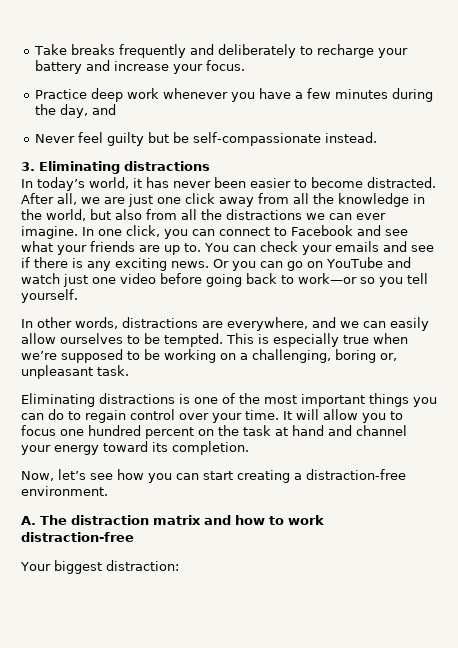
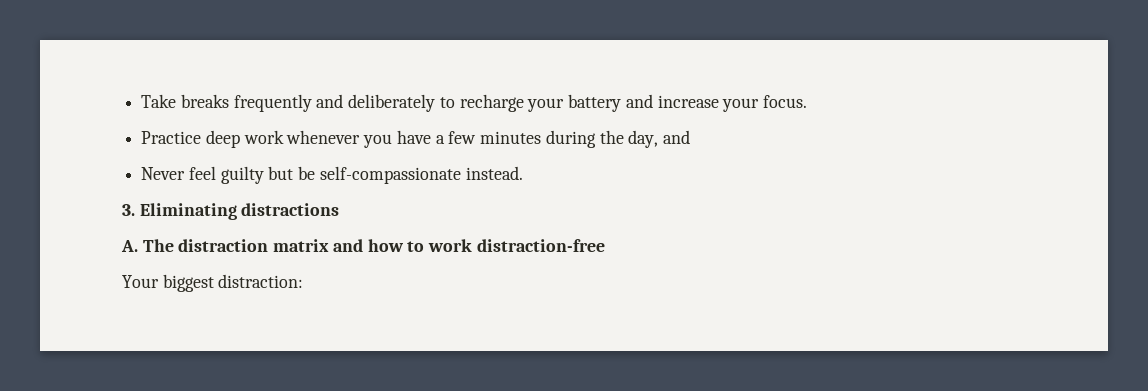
[21,177,436,191] [21,193,425,207] [21,209,386,221] [21,225,408,239] [21,241,434,255] [21,257,411,271] [21,273,428,287] [21,289,78,303] [21,317,429,331] [21,333,408,347] [21,349,397,363] [21,365,129,379] [21,393,437,407] [21,409,403,423] [21,425,407,439] [21,441,249,455] [21,469,406,483] [21,486,108,496] // In today’s world, it has never been easier to become distracted. After all, we are just one click away from all the knowledge in the world, but also from all the distractions we can ever imagine. In one click, you can connect to Facebook and see what your friends are up to. You can check your emails and see if there is any exciting news. Or you can go on YouTube and watch just one video before going back to work—or so you tell yourself. // In other words, distractions are everywhere, and we can easily allow ourselves to be tempted. This is especially true when we’re supposed to be working on a challenging, boring or, unpleasant task. // Eliminating distractions is one of the most important things you can do to regain control over your time. It will allow you to focus one hundred percent on the task at hand and channel your energy toward its completion. // Now, let’s see how you can start creating a distraction-free environment. -> (340, 209) none

